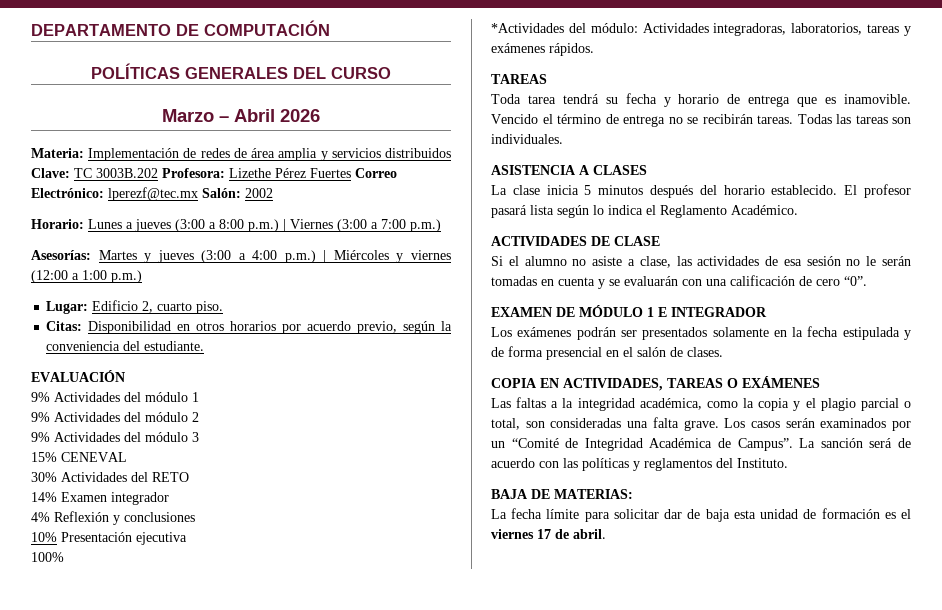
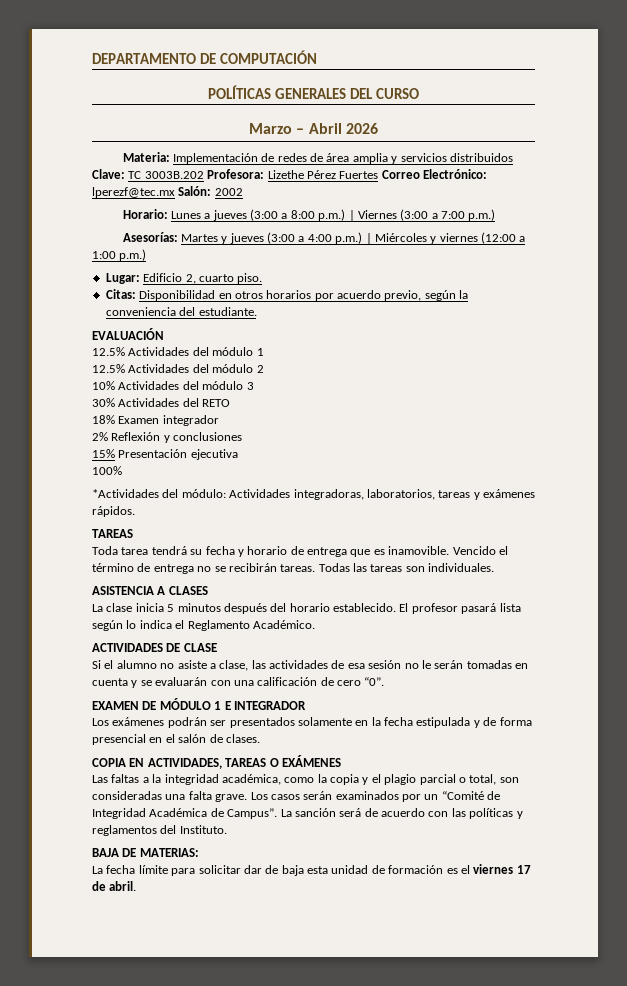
[31,392,50,402] 9% -> [92,347,125,356] 12.5%
[31,412,50,422] 9% -> [92,364,125,373] 12.5%
[31,432,50,442] 9% -> [92,381,115,390] 10%
[31,452,127,462] // 15% CENEVAL -> (254, 386) none
[31,492,57,502] 14% -> [92,415,115,424] 18%
[31,512,50,522] 4% -> [92,432,108,441] 2%
[31,532,57,542] 10% -> [92,449,115,458] 15%

